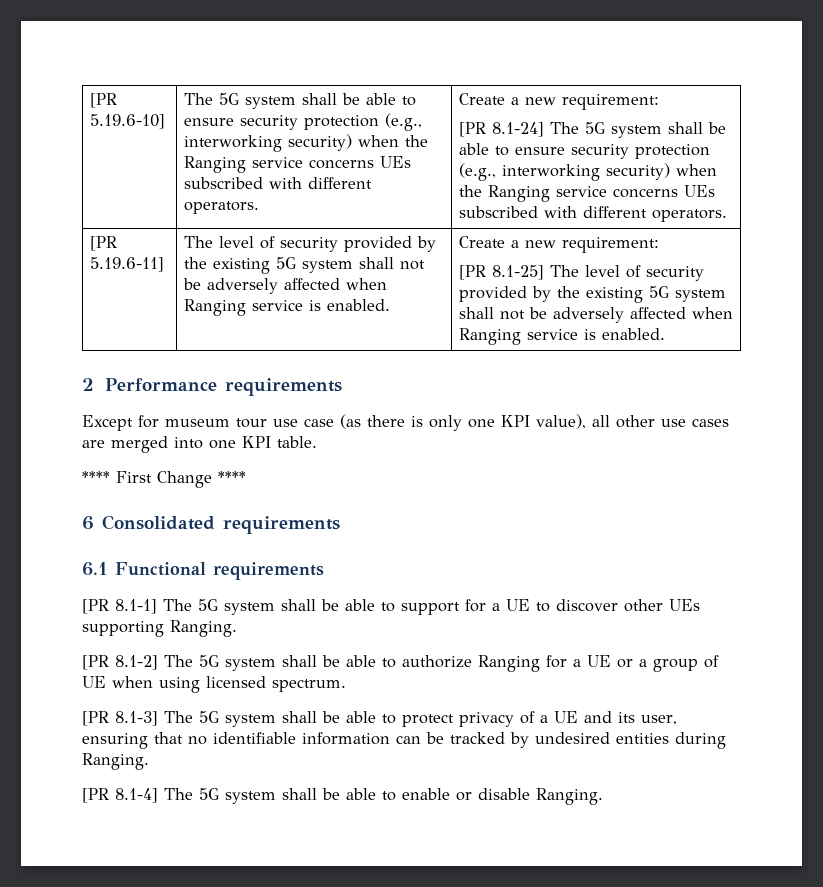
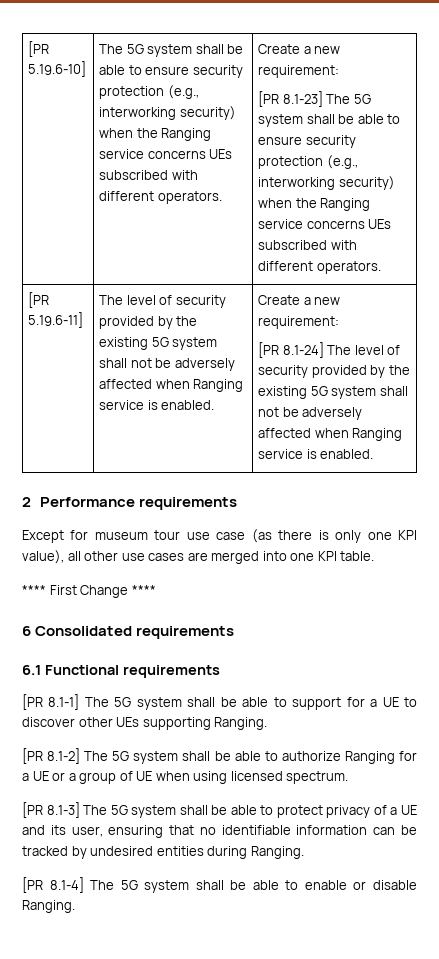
[491,122,544,137] 8.1-24] -> [282,91,323,107] 8.1-23]
[491,265,544,280] 8.1-25] -> [282,342,324,358] 8.1-24]

